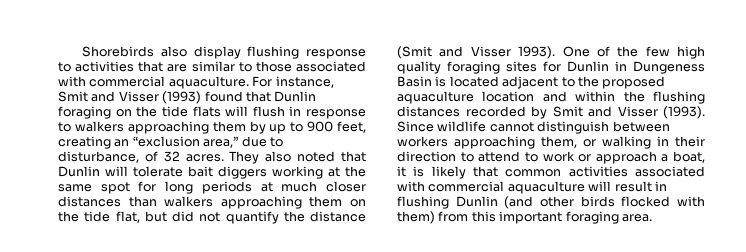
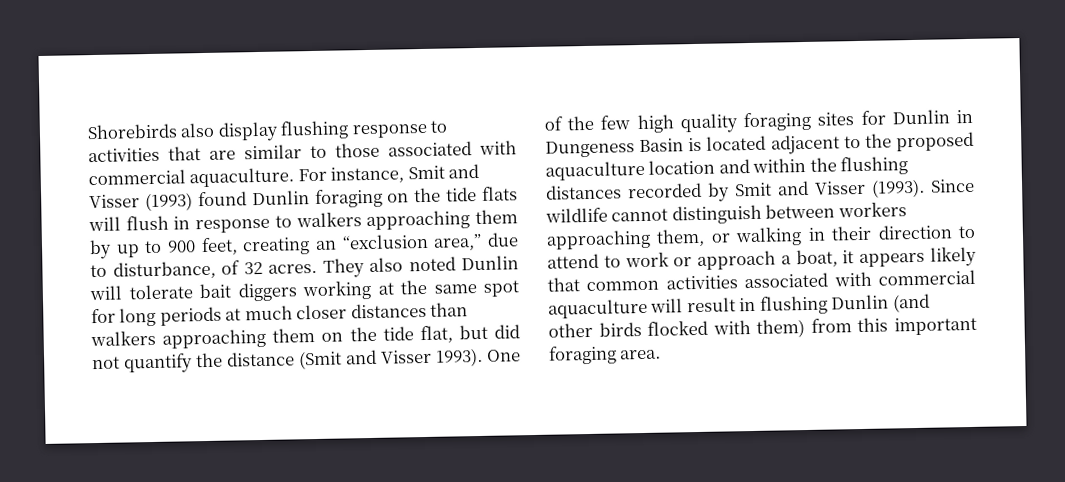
[245,91,271,102] that -> (247, 199) none
[341,151,366,162] that -> (456, 264) none
[413,166,425,177] is -> [859,252,926,268] appears

